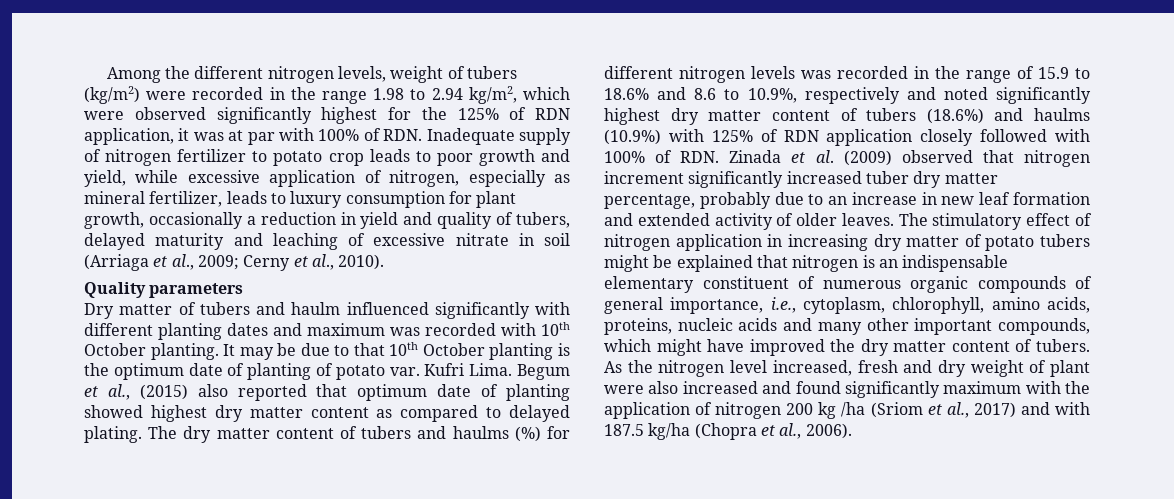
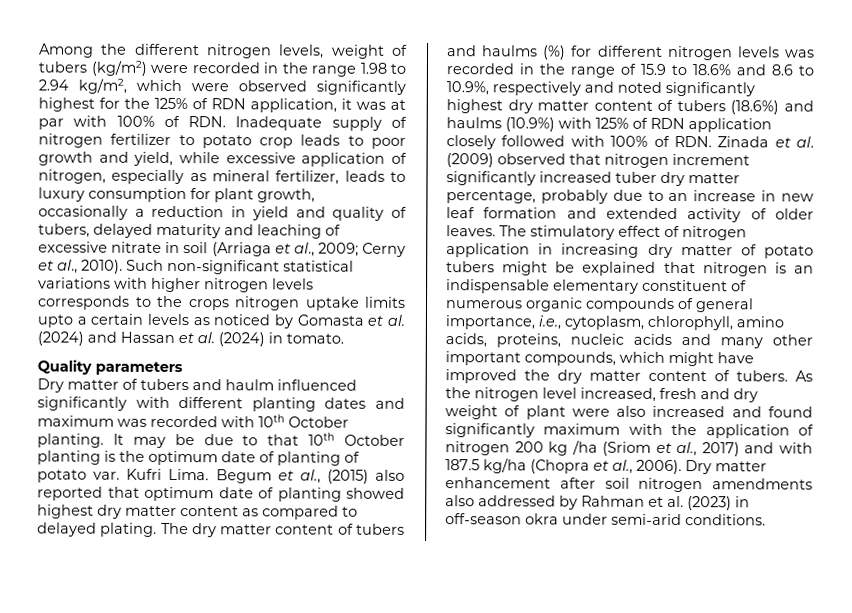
(385, 262) none -> [126,259,354,275] [38,277,314,293] [37,295,406,311] [37,313,405,329] [37,331,344,347] Such non-significant statistical variations with higher nitrogen levels corresponds to the crops nitrogen uptake limits upto a certain levels as noticed by Gomasta et al. (2024) and Hassan et al. (2024) in tomato.
(852, 431) none -> [685,460,767,475] [445,477,813,493] [445,495,750,511] [445,513,766,526] Dry matter enhancement after soil nitrogen amendments also addressed by Rahman et al. (2023) in off-season okra under semi-arid conditions.

